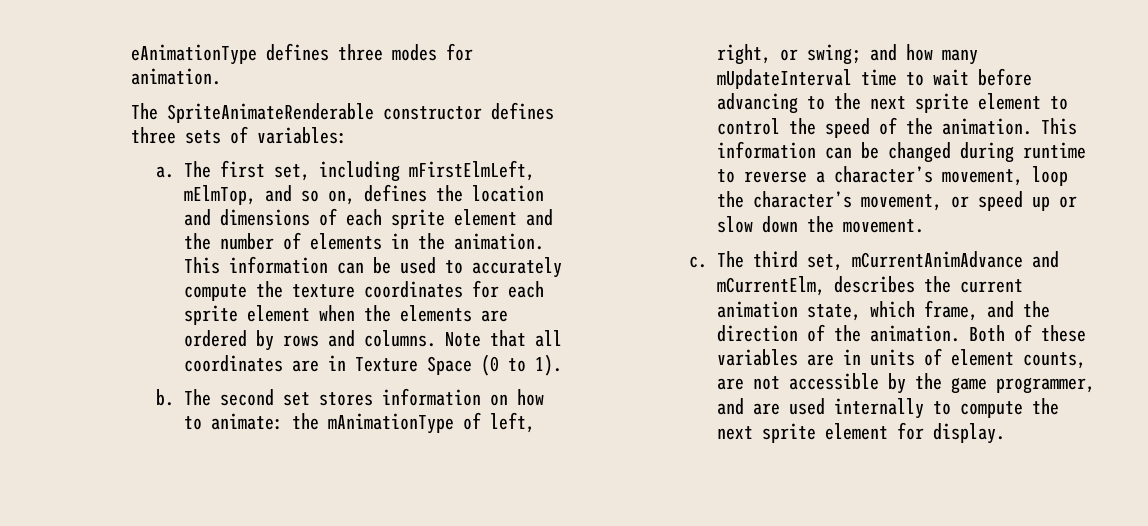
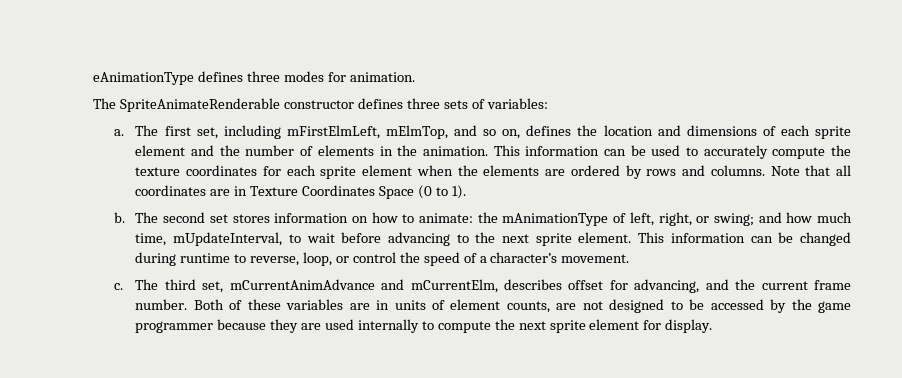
(418, 364) none -> [302,185,376,196] Coordinates
[941,49,978,65] [716,69,897,89] many mUpdateInterval time -> [817,212,853,223] [135,232,283,246] much time, mUpdateInterval,
[977,93,1068,110] [716,117,1032,138] element to control the speed of the animation. -> [578,232,632,243] element.
[743,166,1068,186] [716,191,1077,211] [716,216,834,233] reverse a character’s movement, loop the character’s movement, or speed up or slow down the -> [250,252,558,266] reverse, loop, or control the speed of a character’s
[923,276,1023,293] [716,300,1050,321] [716,324,960,342] the current animation state, which frame, and the direction of the animation. -> [568,279,851,293] [135,299,188,310] offset for advancing, and the current frame number.
[788,373,1095,394] [716,398,744,415] accessible by the game programmer, and -> [609,299,852,313] [135,319,299,333] designed to be accessed by the game programmer because they

